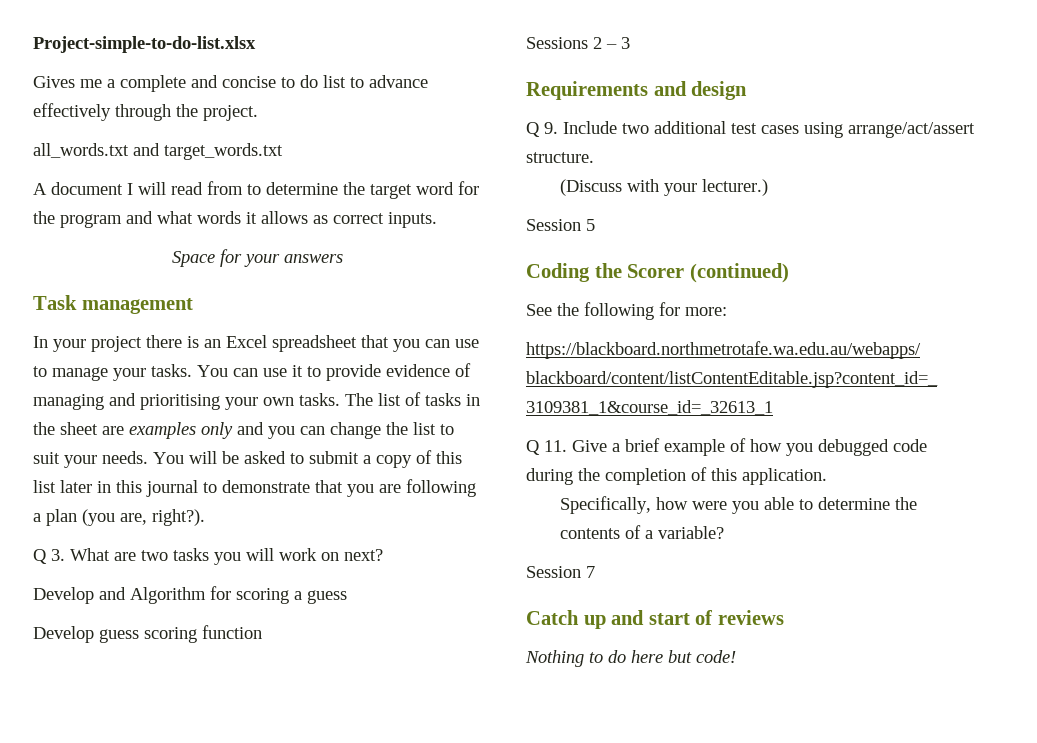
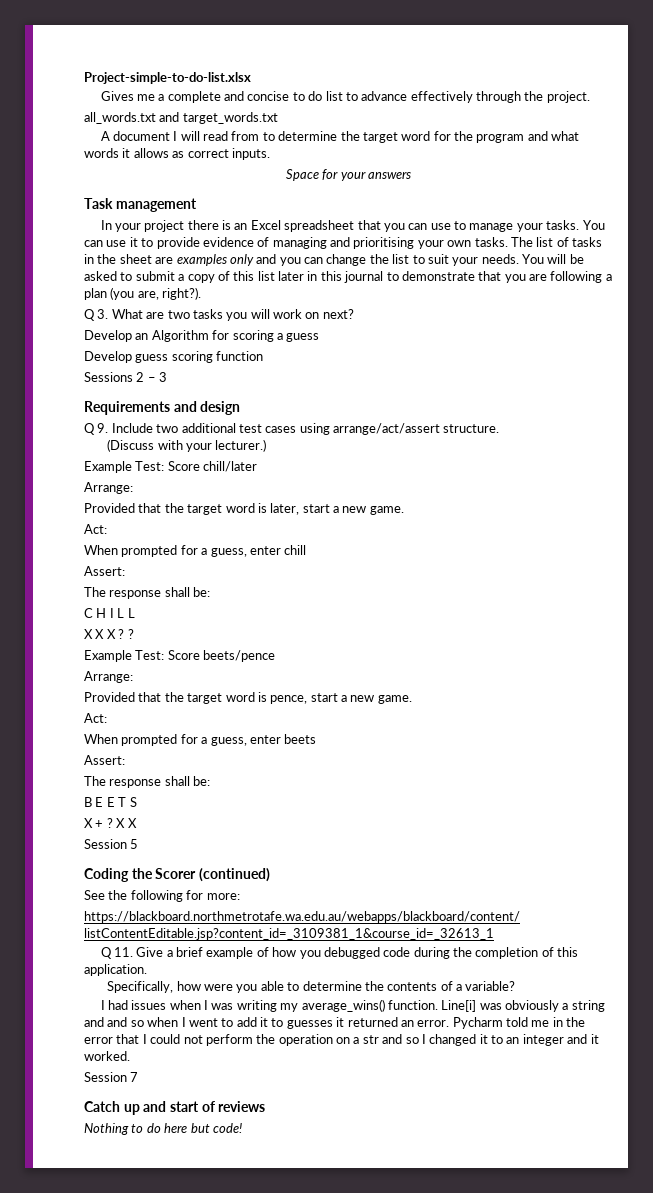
[99,587,126,600] and -> [135,333,149,340] an
(769, 187) none -> [84,461,258,473] [84,482,133,494] [84,503,404,515] [84,524,107,534] [84,545,307,557] [84,566,125,576] [84,587,211,599] [84,608,135,618] [84,629,134,639] [84,650,276,662] [84,671,133,683] [84,692,412,704] [84,713,107,723] [84,734,317,746] [84,755,125,765] [84,776,211,788] [84,797,137,807] [84,818,137,828] // Example Test: Score chill/later // Arrange: // Provided that the target word is later, start a new game. // Act: // When prompted for a guess, enter chill // Assert: // The response shall be: // C H I L L // X X X ? ? // Example Test: Score beets/pence // Arrange: // Provided that the target word is pence, start a new game. // Act: // When prompted for a guess, enter beets // Assert: // The response shall be: // B E E T S // X + ? X X
(725, 532) none -> [100,999,605,1012] [84,1017,586,1029] [84,1034,599,1046] [84,1051,130,1061] // I had issues when I was writing my average_wins() function. Line[i] was obviously a string and and so when I went to add it to guesses it returned an error. Pycharm told me in the error that I could not perform the operation on a str and so I changed it to an integer and it worked.

